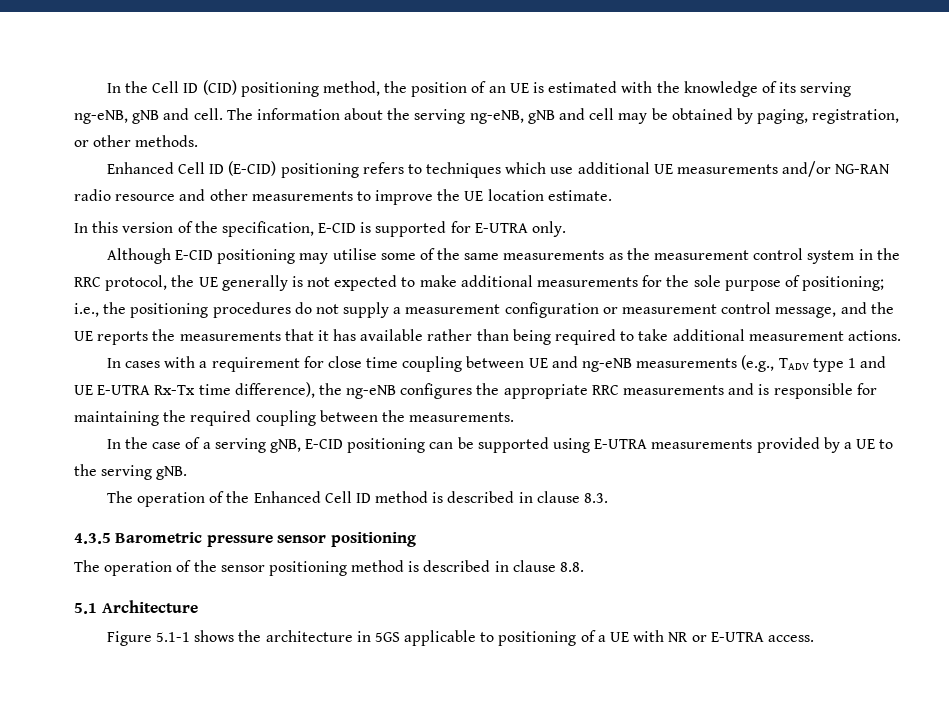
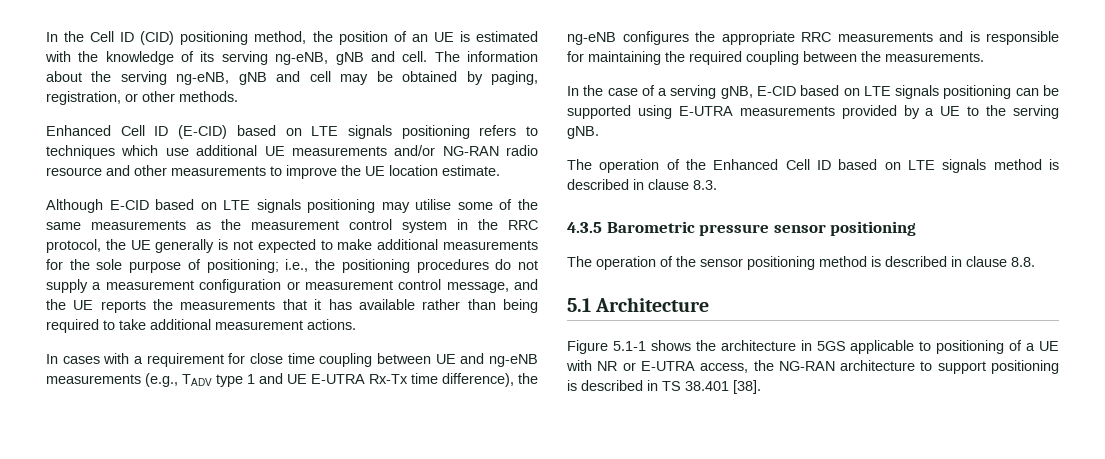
(277, 168) none -> [236,125,392,139] based on LTE signals
[74,221,567,237] [106,248,213,264] In this version of the specification, E-CID is supported for E-UTRA only. // Although E-CID -> [46,199,301,213] Although E-CID based on LTE signals
(344, 444) none -> [800,85,940,99] based on LTE signals
(371, 498) none -> [838,159,987,173] based on LTE signals
[767,635,814,642] access. -> [700,360,1059,374] [567,380,761,394] access, the NG-RAN architecture to support positioning is described in TS 38.401 [38].

